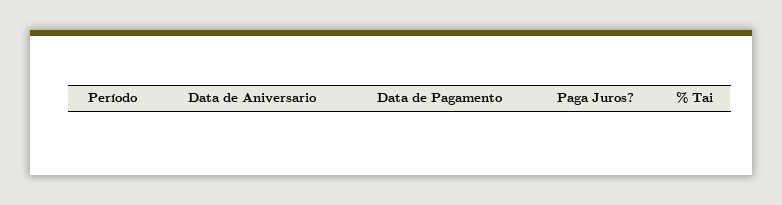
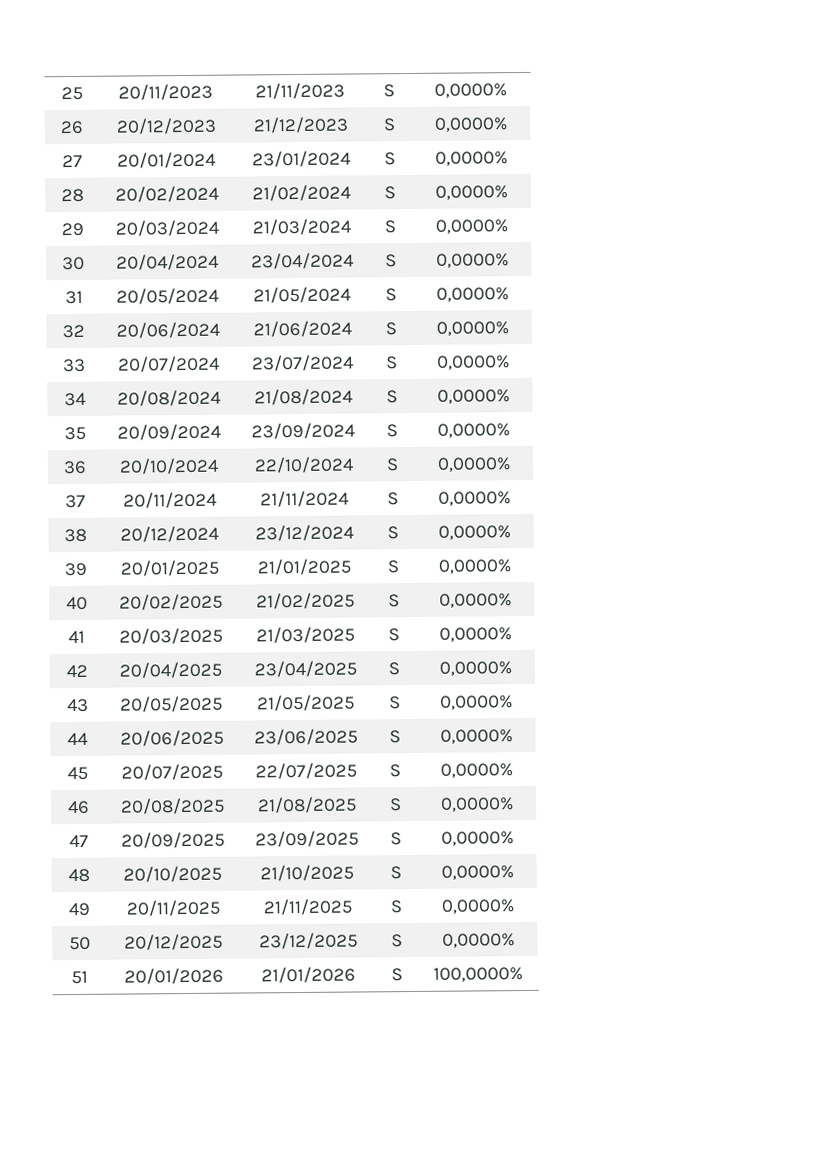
[88,93,138,102] [187,93,317,103] [377,93,503,105] [556,93,634,105] [675,92,713,103] Período | Data de Aniversario | Data de Pagamento | Paga Juros? | % Tai -> [60,86,83,101] [118,83,213,101] [254,82,345,100] [382,84,395,98] [433,83,507,99] [60,120,84,135] [115,117,217,135] [252,116,349,134] [382,118,396,132] [433,117,508,133] [62,154,83,168] [117,151,216,169] [251,150,351,168] [383,152,396,166] [434,151,508,167] [61,188,84,203] [114,185,219,203] [251,184,351,202] [383,186,396,200] [434,185,508,201] [61,222,84,237] [114,219,219,237] [251,218,351,236] [383,220,396,234] [434,219,508,235] [62,256,85,271] [116,253,219,271] [250,252,354,270] [384,254,397,268] [435,253,509,269] [64,290,83,305] [116,287,219,305] [252,286,351,304] [384,288,397,302] [435,287,509,303] [62,324,85,339] [115,321,220,339] [252,320,352,338] [384,322,397,336] [435,321,509,337] [63,358,86,373] [117,355,220,373] [251,354,354,372] [385,356,398,370] [436,355,510,371] [63,392,86,407] [116,389,221,407] [253,388,353,406] [385,390,398,404] [436,389,510,405] [63,426,86,441] [116,423,221,441] [250,422,355,440] [385,424,398,438] [436,423,510,439] [63,460,87,475] [119,457,219,475] [253,456,354,474] [385,458,399,472] [436,457,511,473] [65,494,86,509] [122,491,217,509] [259,490,349,508] [386,492,399,506] [437,491,511,507] [64,528,87,543] [120,525,219,543] [254,524,354,542] [386,526,399,540] [437,525,511,541] [64,562,87,577] [120,559,219,577] [256,558,351,576] [386,560,399,574] [437,559,511,575] [65,596,88,611] [118,593,223,611] [255,592,355,610] [387,594,400,608] [438,593,512,609] [68,630,85,644] [118,627,223,645] [255,626,355,644] [387,628,400,642] [438,627,512,643] [65,664,88,678] [119,661,222,679] [253,660,357,678] [387,662,400,676] [438,661,512,677] [66,698,89,713] [120,695,223,713] [256,694,355,712] [388,696,401,710] [439,695,513,711] [67,732,88,746] [119,729,224,747] [253,728,358,746] [388,730,401,744] [439,729,513,745] [67,766,88,781] [120,763,223,781] [254,762,357,780] [388,764,401,778] [439,763,513,779] [66,800,90,815] [119,797,225,815] [256,796,357,814] [388,798,402,812] [439,797,514,813] [68,834,89,848] [120,831,225,849] [254,830,359,848] [389,832,402,846] [440,831,514,847] [67,868,90,883] [123,865,222,883] [259,864,354,882] [389,866,402,880] [440,865,514,881] [67,902,91,917] [125,899,221,917] [262,898,353,916] [389,900,402,914] [440,899,515,915] [68,936,91,951] [124,933,223,951] [258,932,358,950] [390,934,403,948] [441,933,515,949] [71,970,88,985] [123,967,224,985] [260,966,356,984] [390,968,403,982] [433,967,523,983] 25 | 20/11/2023 | 21/11/2023 | S | 0,0000% // 26 | 20/12/2023 | 21/12/2023 | S | 0,0000% // 27 | 20/01/2024 | 23/01/2024 | S | 0,0000% // 28 | 20/02/2024 | 21/02/2024 | S | 0,0000% // 29 | 20/03/2024 | 21/03/2024 | S | 0,0000% // 30 | 20/04/2024 | 23/04/2024 | S | 0,0000% // 31 | 20/05/2024 | 21/05/2024 | S | 0,0000% // 32 | 20/06/2024 | 21/06/2024 | S | 0,0000% // 33 | 20/07/2024 | 23/07/2024 | S | 0,0000% // 34 | 20/08/2024 | 21/08/2024 | S | 0,0000% // 35 | 20/09/2024 | 23/09/2024 | S | 0,0000% // 36 | 20/10/2024 | 22/10/2024 | S | 0,0000% // 37 | 20/11/2024 | 21/11/2024 | S | 0,0000% // 38 | 20/12/2024 | 23/12/2024 | S | 0,0000% // 39 | 20/01/2025 | 21/01/2025 | S | 0,0000% // 40 | 20/02/2025 | 21/02/2025 | S | 0,0000% // 41 | 20/03/2025 | 21/03/2025 | S | 0,0000% // 42 | 20/04/2025 | 23/04/2025 | S | 0,0000% // 43 | 20/05/2025 | 21/05/2025 | S | 0,0000% // 44 | 20/06/2025 | 23/06/2025 | S | 0,0000% // 45 | 20/07/2025 | 22/07/2025 | S | 0,0000% // 46 | 20/08/2025 | 21/08/2025 | S | 0,0000% // 47 | 20/09/2025 | 23/09/2025 | S | 0,0000% // 48 | 20/10/2025 | 21/10/2025 | S | 0,0000% // 49 | 20/11/2025 | 21/11/2025 | S | 0,0000% // 50 | 20/12/2025 | 23/12/2025 | S | 0,0000% // 51 | 20/01/2026 | 21/01/2026 | S | 100,0000%

